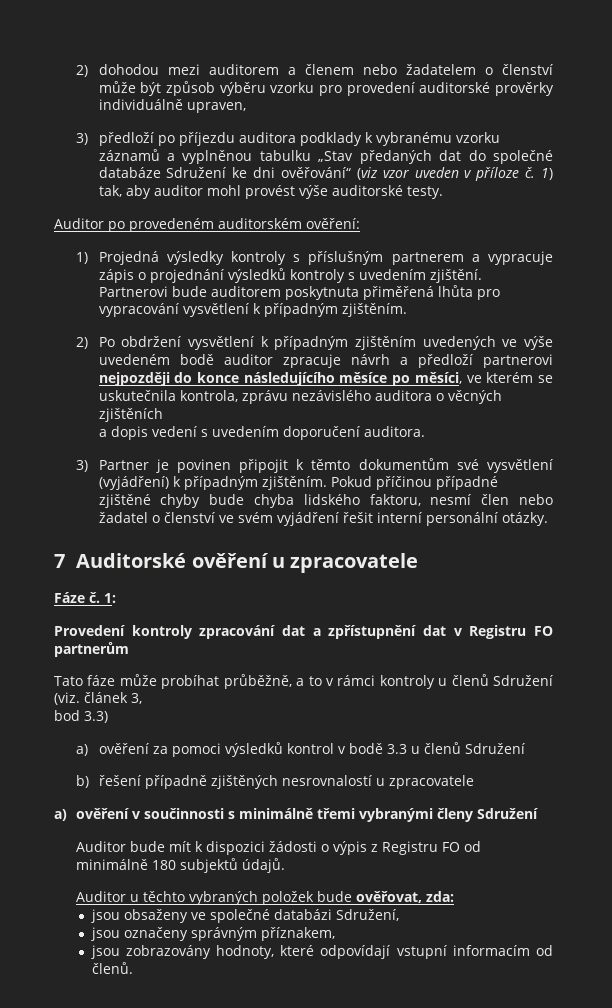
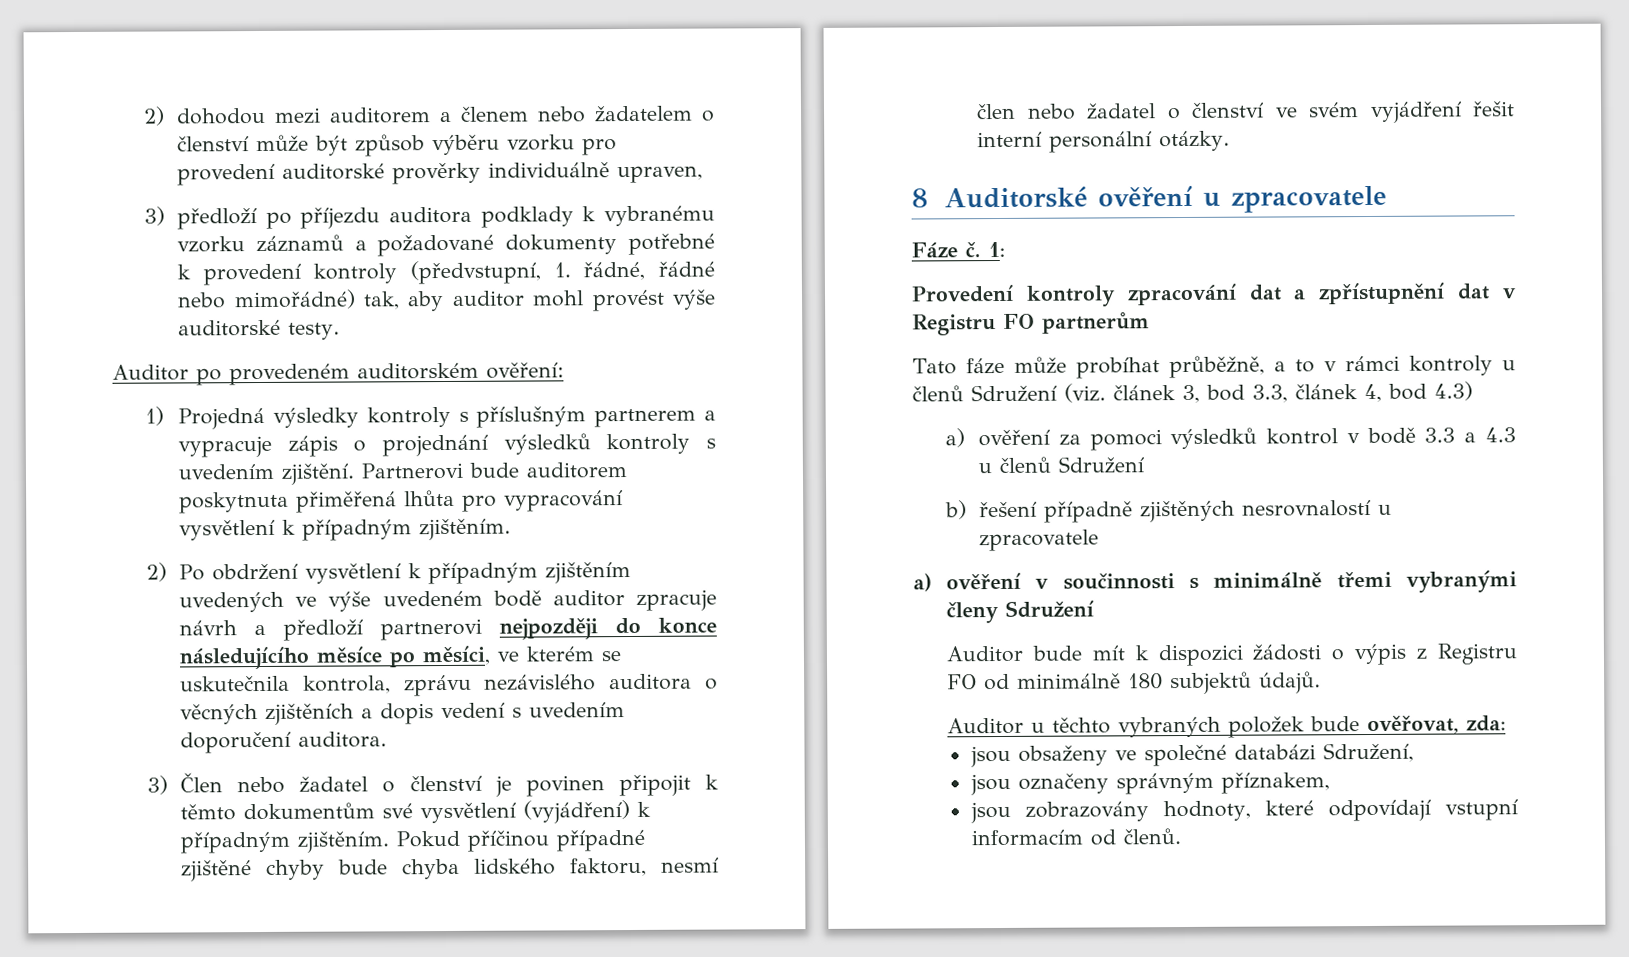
[182,150,554,164] [98,167,553,181] vyplněnou tabulku „Stav předaných dat do společné databáze Sdružení ke dni ověřování“ (viz vzor uveden v příloze č. 1) -> [377,233,715,257] [177,260,715,286] [177,289,356,310] požadované dokumenty potřebné k provedení kontroly (předvstupní, 1. řádné, řádné nebo mimořádné)
(163, 415) // -> (355, 714) none
[98,460,149,470] Partner -> [180,772,482,794] Člen nebo žadatel o členství
[54,554,65,568] 7 -> [911,188,928,208] 8
[54,710,108,723] // bod 3.3) -> [1206,381,1473,403] bod 3.3, článek 4, bod 4.3)
(407, 749) none -> [1464,427,1516,443] a 4.3

